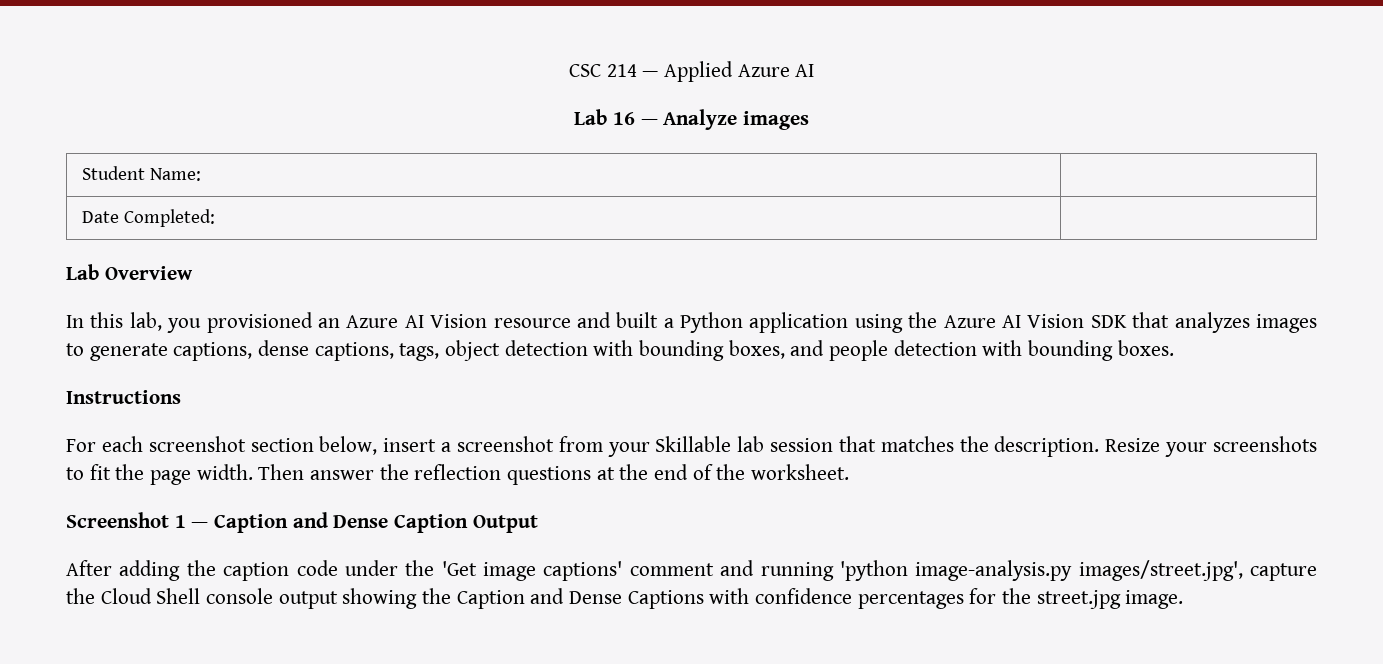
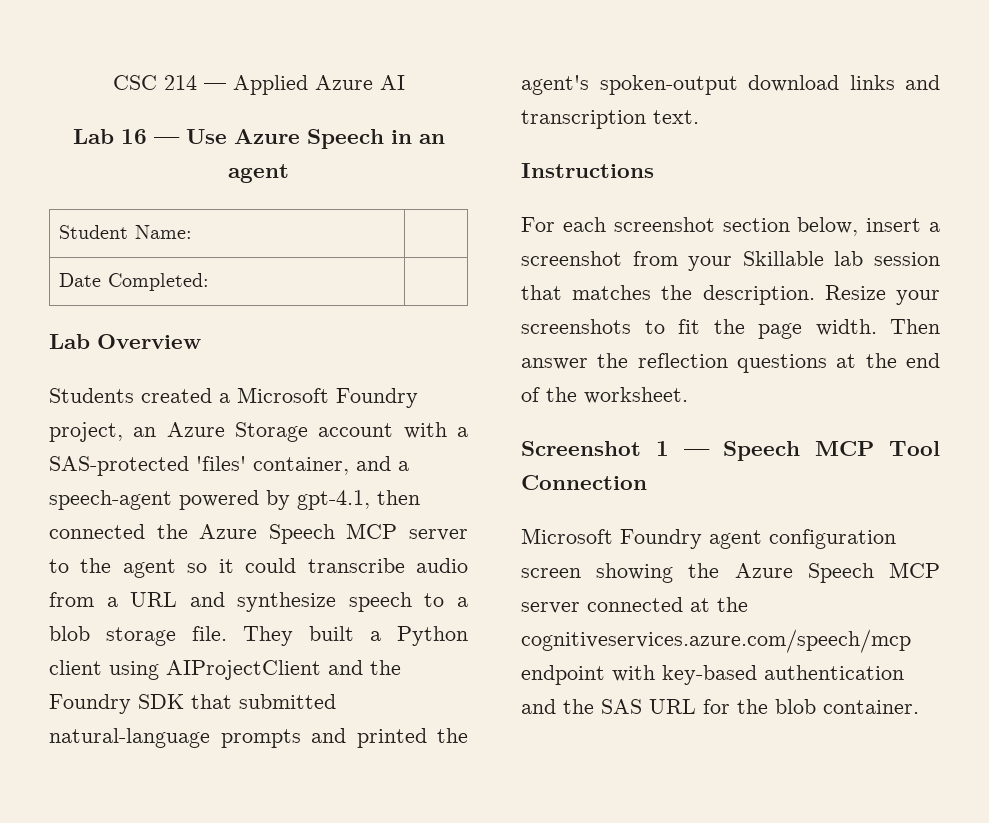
[663,109,809,130] Analyze images -> [185,129,445,149] [228,164,289,183] Use Azure Speech in an agent
[66,312,1317,333] [66,340,1174,361] In this lab, you provisioned an Azure AI Vision resource and built a Python application using the Azure AI Vision SDK that analyzes images to generate captions, dense captions, tags, object detection with bounding boxes, and people detection with bounding boxes. -> [49,387,418,408] [49,422,468,442] [49,456,409,476] [49,490,420,510] [49,523,468,544] [49,558,468,578] [49,592,468,612] [49,626,468,646] [49,660,401,680] [49,694,336,714] [49,728,468,748] [521,75,940,95] [521,110,699,129] Students created a Microsoft Foundry project, an Azure Storage account with a SAS-protected 'files' container, and a speech-agent powered by gpt-4.1, then connected the Azure Speech MCP server to the agent so it could transcribe audio from a URL and synthesize speech to a blob storage file. They built a Python client using AIProjectClient and the Foundry SDK that submitted natural-language prompts and printed the agent's spoken-output download links and transcription text.
[214,512,538,533] [66,560,1317,581] [66,588,1184,609] Caption and Dense Caption Output // After adding the caption code under the 'Get image captions' comment and running 'python image-analysis.py images/street.jpg', capture the Cloud Shell console output showing the Caption and Dense Captions with confidence percentages for the street.jpg image. -> [723,441,940,461] [521,475,647,490] [521,528,896,549] [521,562,940,583] [521,597,748,614] [521,629,911,653] [521,665,904,685] [521,699,919,714] Speech MCP Tool Connection // Microsoft Foundry agent configuration screen showing the Azure Speech MCP server connected at the cognitiveservices.azure.com/speech/mcp endpoint with key-based authentication and the SAS URL for the blob container.

